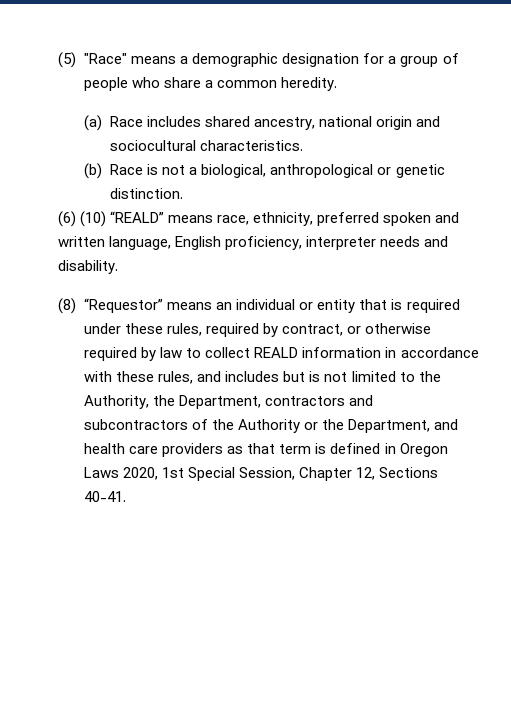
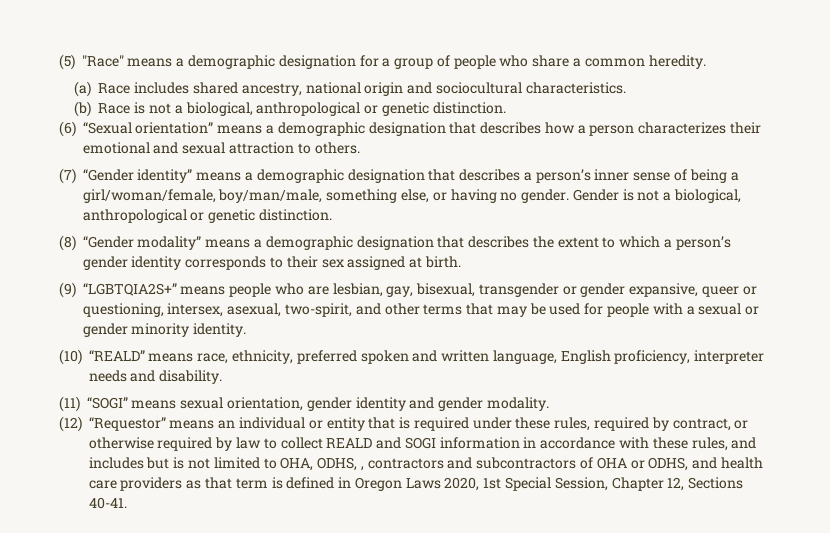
(77, 219) none -> [82,122,762,136] [82,142,360,154] [58,168,739,184] [82,189,742,203] [82,209,333,223] [58,235,731,251] [82,256,461,270] [58,282,757,298] [82,303,760,317] [82,323,247,337] “Sexual orientation” means a demographic designation that describes how a person characterizes their emotional and sexual attraction to others. // (7) “Gender identity” means a demographic designation that describes a person’s inner sense of being a girl/woman/female, boy/man/male, something else, or having no gender. Gender is not a biological, anthropological or genetic distinction. // (8) “Gender modality” means a demographic designation that describes the extent to which a person’s gender identity corresponds to their sex assigned at birth. // (9) “LGBTQIA2S+” means people who are lesbian, gay, bisexual, transgender or gender expansive, queer or questioning, intersex, asexual, two-spirit, and other terms that may be used for people with a sexual or gender minority identity. //
[58,298,77,314] (8) -> [58,396,549,412] [58,416,82,432] (11) “SOGI” means sexual orientation, gender identity and gender modality. // (12)
(299, 352) none -> [376,437,436,449] and SOGI
[418,371,441,382] [84,395,374,409] [84,419,431,433] the Authority, the Department, contractors and subcontractors of the Authority or the Department, -> [280,457,689,471] OHA, ODHS, , contractors and subcontractors of OHA or ODHS,

